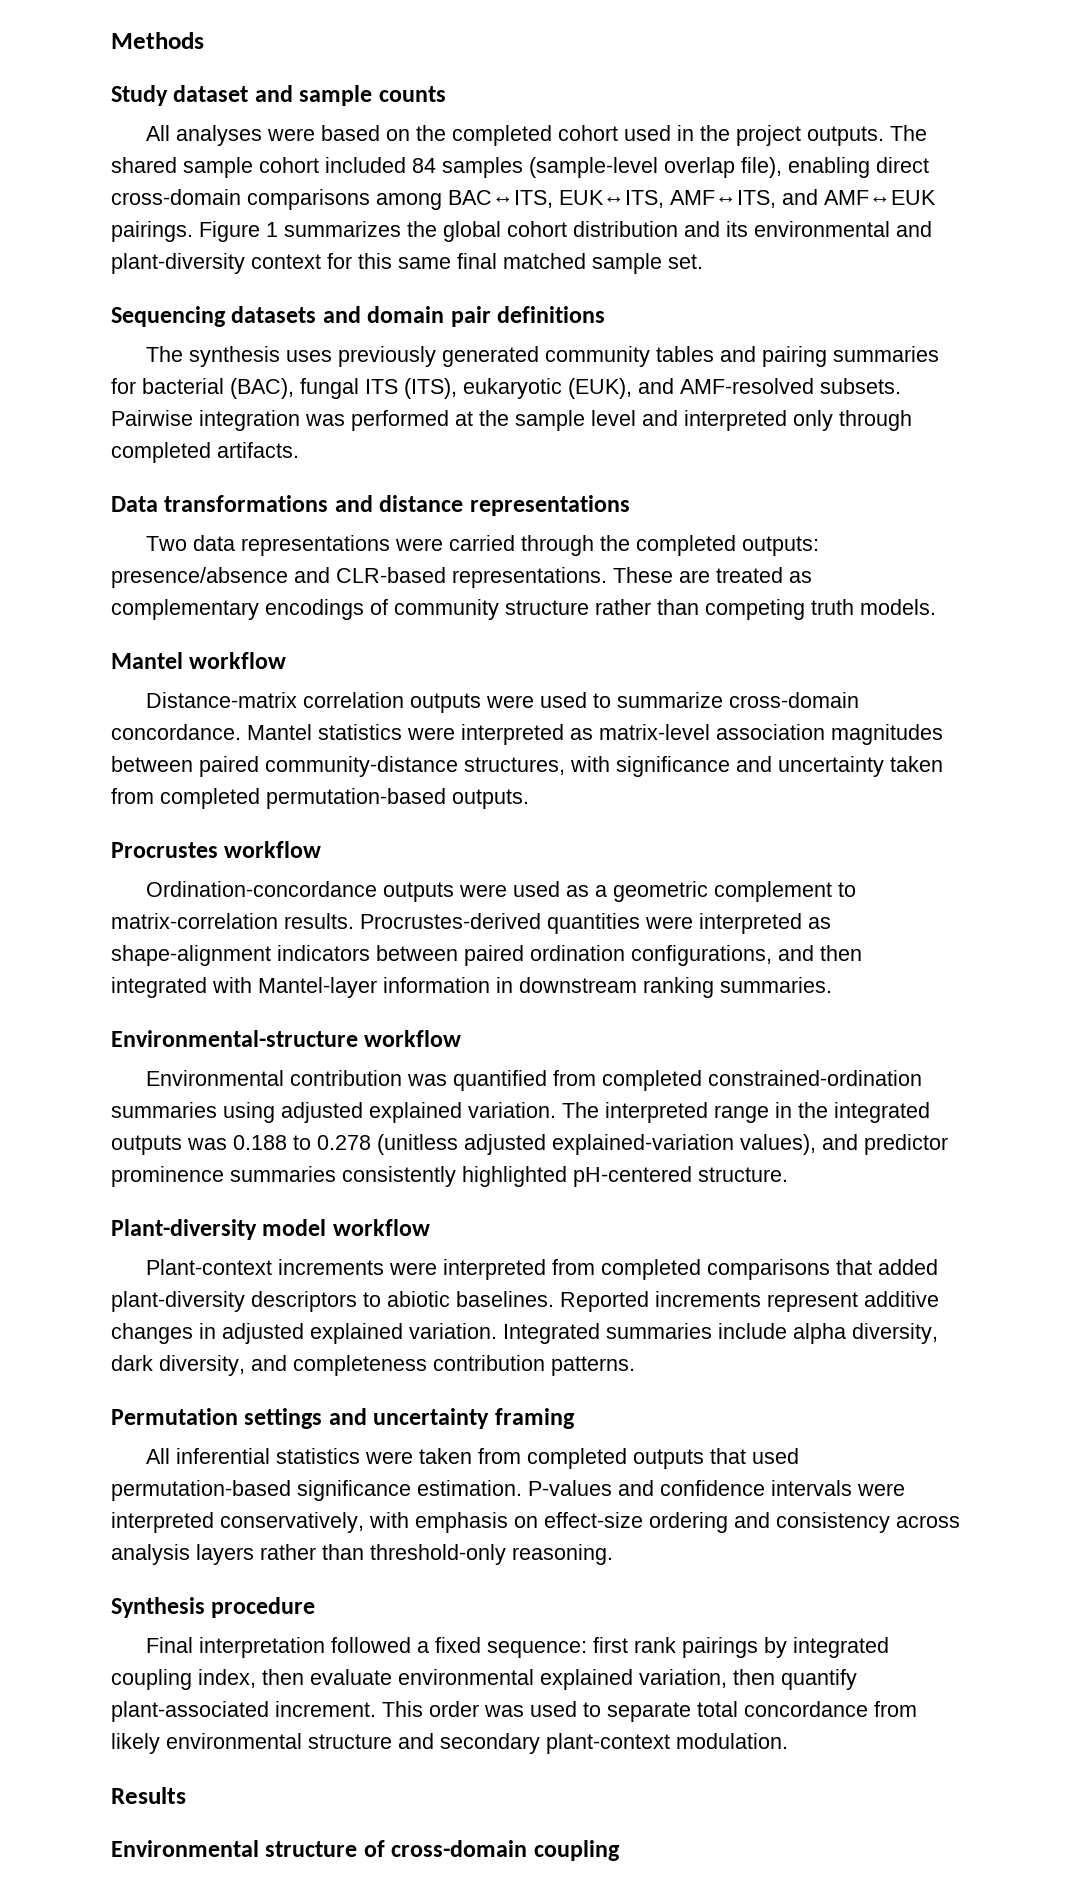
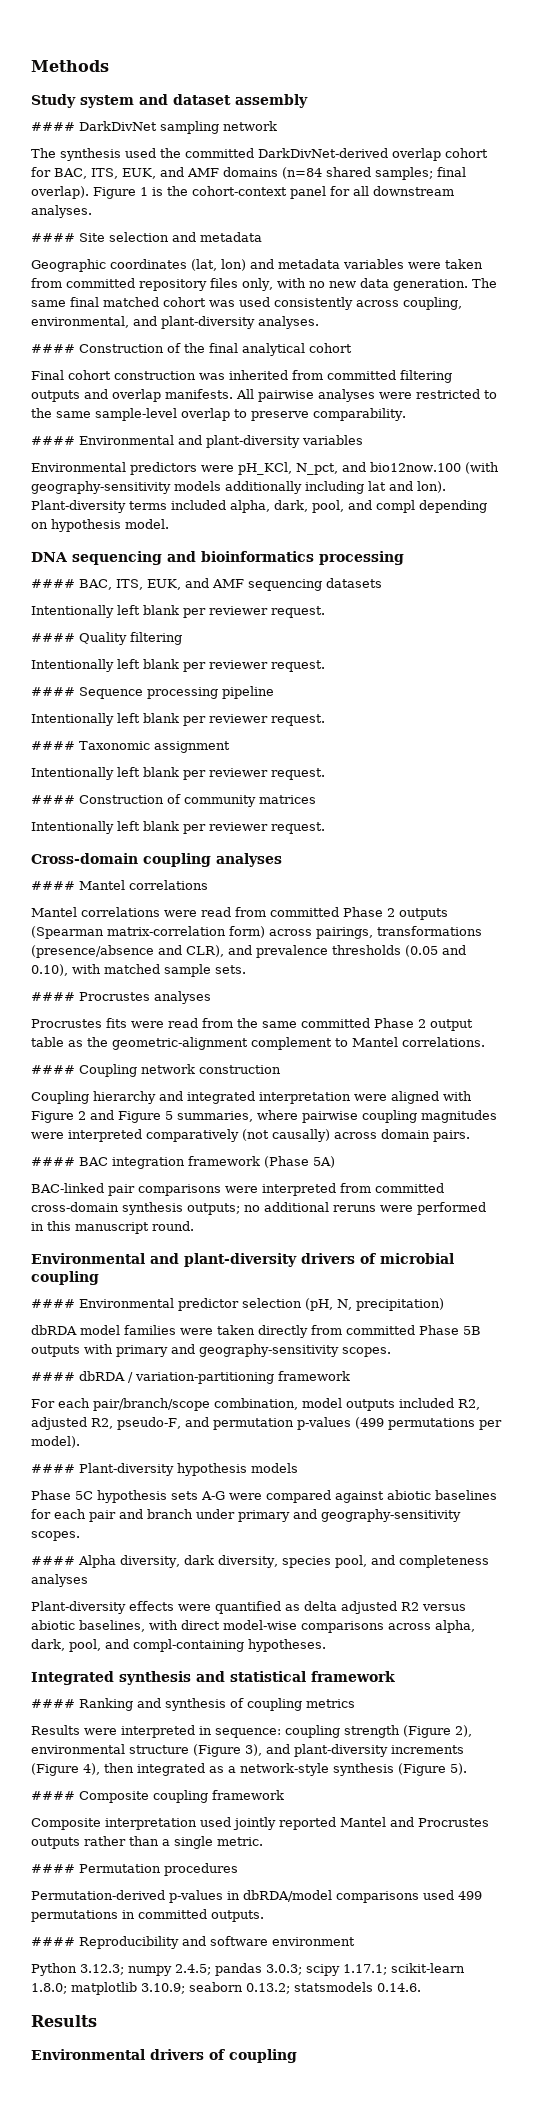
[173,85,446,106] [145,125,927,146] [111,157,929,178] [111,189,936,210] [111,221,932,242] [111,253,703,274] [111,306,606,327] [145,346,939,367] [111,378,901,399] [111,410,912,431] [111,442,299,463] [111,495,630,516] [145,535,819,556] [111,567,812,588] [111,599,936,620] [111,652,287,669] [145,692,859,713] [111,724,943,745] [111,756,943,777] [111,788,529,809] [111,841,322,858] [145,881,856,902] [111,913,831,934] [111,945,862,966] [111,977,832,998] [111,1030,462,1047] [145,1070,922,1091] [111,1102,930,1123] [111,1134,948,1155] [111,1166,788,1187] [111,1219,430,1240] [145,1259,938,1280] [111,1291,939,1312] [111,1323,938,1344] [111,1355,635,1376] [111,1408,575,1429] [145,1448,799,1469] [111,1480,905,1501] [111,1512,960,1533] [111,1544,613,1565] [111,1597,316,1618] [145,1637,889,1658] [111,1669,857,1690] [111,1701,917,1722] [111,1733,788,1754] dataset and sample counts // All analyses were based on the completed cohort used in the project outputs. The shared sample cohort included 84 samples (sample-level overlap file), enabling direct cross-domain comparisons among BAC↔ITS, EUK↔ITS, AMF↔ITS, and AMF↔EUK pairings. Figure 1 summarizes the global cohort distribution and its environmental and plant-diversity context for this same final matched sample set. // Sequencing datasets and domain pair definitions // The synthesis uses previously generated community tables and pairing summaries for bacterial (BAC), fungal ITS (ITS), eukaryotic (EUK), and AMF-resolved subsets. Pairwise integration was performed at the sample level and interpreted only through completed artifacts. // Data transformations and distance representations // Two data representations were carried through the completed outputs: presence/absence and CLR-based representations. These are treated as complementary encodings of community structure rather than competing truth models. // Mantel workflow // Distance-matrix correlation outputs were used to summarize cross-domain concordance. Mantel statistics were interpreted as matrix-level association magnitudes between paired community-distance structures, with significance and uncertainty taken from completed permutation-based outputs. // Procrustes workflow // Ordination-concordance outputs were used as a geometric complement to matrix-correlation results. Procrustes-derived quantities were interpreted as shape-alignment indicators between paired ordination configurations, and then integrated with Mantel-layer information in downstream ranking summaries. // Environmental-structure workflow // Environmental contribution was quantified from completed constrained-ordination summaries using adjusted explained variation. The interpreted range in the integrated outputs was 0.188 to 0.278 (unitless adjusted explained-variation values), and predictor prominence summaries consistently highlighted pH-centered structure. // Plant-diversity model workflow // Plant-context increments were interpreted from completed comparisons that added plant-diversity descriptors to abiotic baselines. Reported increments represent additive changes in adjusted explained variation. Integrated summaries include alpha diversity, dark diversity, and completeness contribution patterns. // Permutation settings and uncertainty framing // All inferential statistics were taken from completed outputs that used permutation-based significance estimation. P-values and confidence intervals were interpreted conservatively, with emphasis on effect-size ordering and consistency across analysis layers rather than threshold-only reasoning. // Synthesis procedure // Final interpretation followed a fixed sequence: first rank pairings by integrated coupling index, then evaluate environmental explained variation, then quantify plant-associated increment. This order was used to separate total concordance from likely environmental structure and secondary plant-context modulation. -> [80,94,308,108] [31,121,277,134] [31,148,488,161] [31,167,466,180] [31,186,454,199] [31,205,92,218] [31,232,262,242] [31,259,483,272] [31,278,497,291] [31,297,462,310] [31,316,319,329] [31,343,352,356] [31,370,452,383] [31,389,497,402] [31,408,406,421] [31,435,363,448] [31,462,499,475] [31,481,446,494] [31,500,487,513] [31,519,169,532] [31,551,404,565] [31,578,382,591] [31,605,325,618] [31,632,182,645] [31,659,325,672] [31,686,274,699] [31,713,325,726] [31,741,230,753] [31,767,325,780] [31,794,316,807] [31,821,325,834] [31,853,282,867] [31,880,208,890] [31,907,448,920] [31,926,482,939] [31,945,466,958] [31,964,246,977] [31,991,211,1004] [31,1018,473,1031] [31,1037,485,1050] [31,1064,281,1077] [31,1091,472,1104] [31,1110,497,1123] [31,1129,470,1142] [31,1156,335,1169] [31,1183,444,1196] [31,1202,486,1215] [31,1221,194,1234] [31,1253,454,1267] [31,1271,99,1285] [31,1298,444,1311] [31,1325,481,1338] [31,1344,391,1357] [31,1371,350,1384] [31,1398,480,1411] [31,1417,502,1430] [31,1436,80,1448] [31,1463,298,1476] [31,1490,497,1503] [31,1509,461,1522] [31,1531,80,1541] [31,1555,489,1568] [31,1574,88,1587] [31,1601,466,1614] [31,1620,475,1633] [31,1639,326,1652] [31,1671,395,1685] [31,1698,355,1711] [31,1725,472,1738] [31,1744,464,1757] [31,1763,467,1776] [31,1790,284,1803] [31,1817,489,1830] [31,1836,263,1849] [31,1863,238,1876] [31,1890,482,1903] [31,1909,264,1922] [31,1936,355,1949] [31,1963,465,1976] [31,1982,421,1995] system and dataset assembly // #### DarkDivNet sampling network // The synthesis used the committed DarkDivNet-derived overlap cohort for BAC, ITS, EUK, and AMF domains (n=84 shared samples; final overlap). Figure 1 is the cohort-context panel for all downstream analyses. // #### Site selection and metadata // Geographic coordinates (lat, lon) and metadata variables were taken from committed repository files only, with no new data generation. The same final matched cohort was used consistently across coupling, environmental, and plant-diversity analyses. // #### Construction of the final analytical cohort // Final cohort construction was inherited from committed filtering outputs and overlap manifests. All pairwise analyses were restricted to the same sample-level overlap to preserve comparability. // #### Environmental and plant-diversity variables // Environmental predictors were pH_KCl, N_pct, and bio12now.100 (with geography-sensitivity models additionally including lat and lon). Plant-diversity terms included alpha, dark, pool, and compl depending on hypothesis model. // DNA sequencing and bioinformatics processing // #### BAC, ITS, EUK, and AMF sequencing datasets // Intentionally left blank per reviewer request. // #### Quality filtering // Intentionally left blank per reviewer request. // #### Sequence processing pipeline // Intentionally left blank per reviewer request. // #### Taxonomic assignment // Intentionally left blank per reviewer request. // #### Construction of community matrices // Intentionally left blank per reviewer request. // Cross-domain coupling analyses // #### Mantel correlations // Mantel correlations were read from committed Phase 2 outputs (Spearman matrix-correlation form) across pairings, transformations (presence/absence and CLR), and prevalence thresholds (0.05 and 0.10), with matched sample sets. // #### Procrustes analyses // Procrustes fits were read from the same committed Phase 2 output table as the geometric-alignment complement to Mantel correlations. // #### Coupling network construction // Coupling hierarchy and integrated interpretation were aligned with Figure 2 and Figure 5 summaries, where pairwise coupling magnitudes were interpreted comparatively (not causally) across domain pairs. // #### BAC integration framework (Phase 5A) // BAC-linked pair comparisons were interpreted from committed cross-domain synthesis outputs; no additional reruns were performed in this manuscript round. // Environmental and plant-diversity drivers of microbial coupling // #### Environmental predictor selection (pH, N, precipitation) // dbRDA model families were taken directly from committed Phase 5B outputs with primary and geography-sensitivity scopes. // #### dbRDA / variation-partitioning framework // For each pair/branch/scope combination, model outputs included R2, adjusted R2, pseudo-F, and permutation p-values (499 permutations per model). // #### Plant-diversity hypothesis models // Phase 5C hypothesis sets A-G were compared against abiotic baselines for each pair and branch under primary and geography-sensitivity scopes. // #### Alpha diversity, dark diversity, species pool, and completeness analyses // Plant-diversity effects were quantified as delta adjusted R2 versus abiotic baselines, with direct model-wise comparisons across alpha, dark, pool, and compl-containing hypotheses. // Integrated synthesis and statistical framework // #### Ranking and synthesis of coupling metrics // Results were interpreted in sequence: coupling strength (Figure 2), environmental structure (Figure 3), and plant-diversity increments (Figure 4), then integrated as a network-style synthesis (Figure 5). // #### Composite coupling framework // Composite interpretation used jointly reported Mantel and Procrustes outputs rather than a single metric. // #### Permutation procedures // Permutation-derived p-values in dbRDA/model comparisons used 499 permutations in committed outputs. // #### Reproducibility and software environment // Python 3.12.3; numpy 2.4.5; pandas 3.0.3; scipy 1.17.1; scikit-learn 1.8.0; matplotlib 3.10.9; seaborn 0.13.2; statsmodels 0.14.6.
[265,1840,528,1857] structure of cross-domain -> [150,2049,225,2060] drivers of

